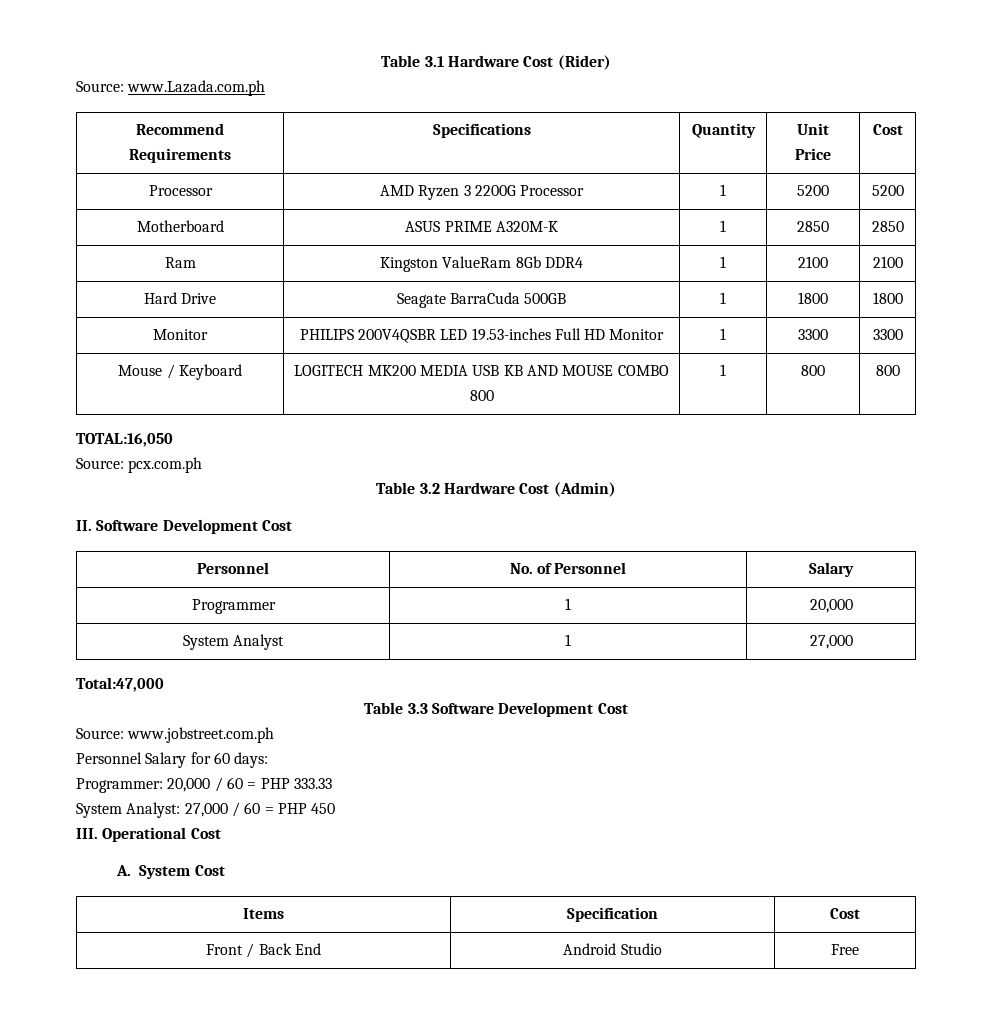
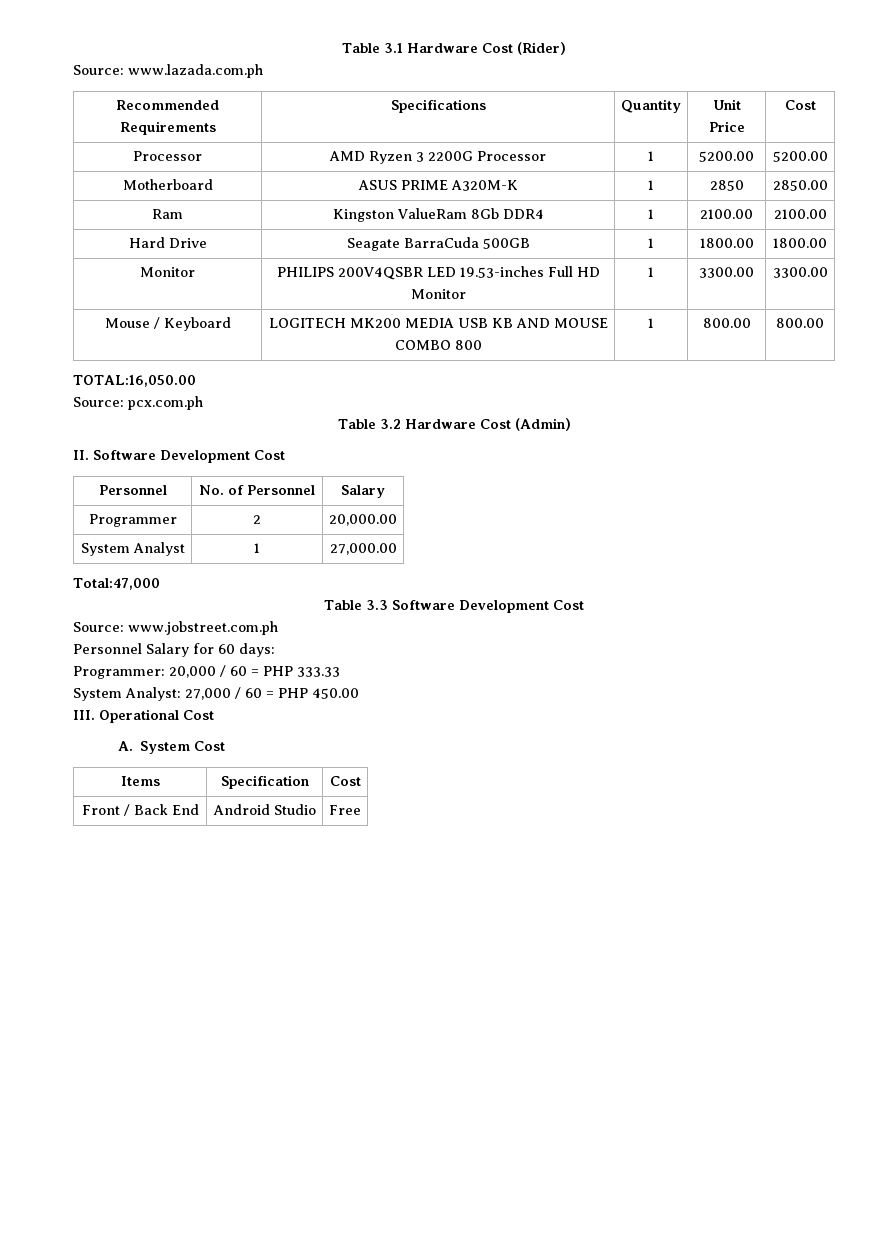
[127,80,266,96] [136,123,224,135] www.Lazada.com.ph // Recommend -> [128,64,263,78] [116,100,219,110] www.lazada.com.ph // Recommended
[797,185,829,196] [871,185,904,196] 5200 | 5200 -> [699,151,754,162] [772,151,828,162] 5200.00 | 5200.00
[871,221,904,232] 2850 -> [772,180,828,191] 2850.00
[798,256,828,268] [872,256,903,268] 2100 | 2100 -> [700,209,753,219] [773,209,827,219] 2100.00 | 2100.00
[798,292,828,304] [872,292,903,304] 1800 | 1800 -> [699,238,754,248] [773,238,827,248] 1800.00 | 1800.00
[798,329,828,340] [872,329,903,340] 3300 | 3300 -> [699,267,754,278] [772,267,828,278] 3300.00 | 3300.00
[801,365,825,376] [875,365,900,376] [76,433,173,447] 800 | 800 // TOTAL:16,050 -> [702,318,751,328] [776,318,824,328] [73,375,196,387] 800.00 | 800.00 // TOTAL:16,050.00
[565,598,571,610] [809,599,853,613] 1 | 20,000 -> [253,515,261,524] [329,514,397,526] 2 | 20,000.00
[809,635,853,649] 27,000 -> [329,543,397,555] 27,000.00
[311,803,336,814] 450 -> [312,688,359,699] 450.00

